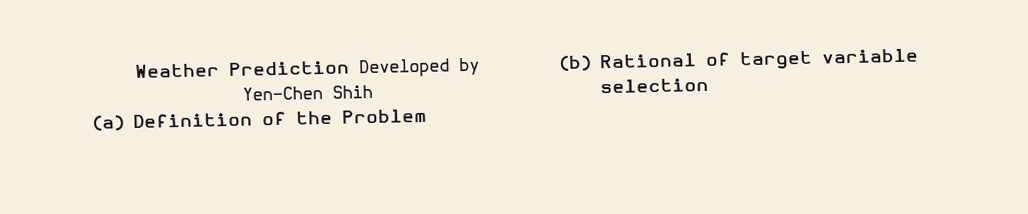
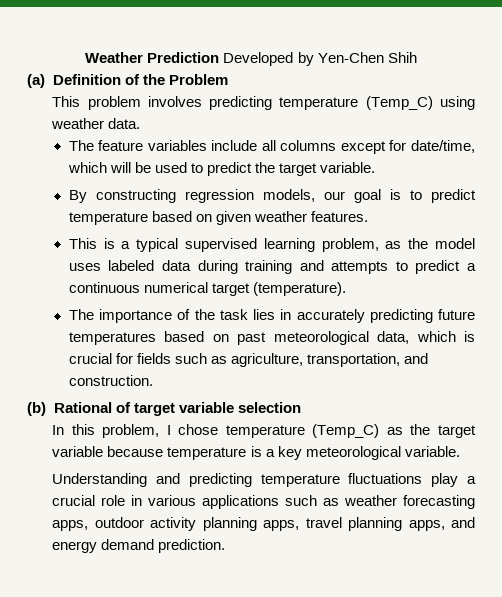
(427, 116) none -> [52,96,476,110] [51,118,141,129] [68,140,475,154] [67,162,376,176] [68,189,476,203] [68,211,369,225] [68,238,476,252] [68,260,477,274] [68,282,347,296] [68,309,475,323] [68,331,475,345] [68,353,429,367] [68,375,153,386] // This problem involves predicting temperature (Temp_C) using weather data. // The feature variables include all columns except for date/time, which will be used to predict the target variable. // By constructing regression models, our goal is to predict temperature based on given weather features. // This is a typical supervised learning problem, as the model uses labeled data during training and attempts to predict a continuous numerical target (temperature). // The importance of the task lies in accurately predicting future temperatures based on past meteorological data, which is crucial for fields such as agriculture, transportation, and construction.
(709, 85) none -> [52,424,476,438] [52,446,460,460] [52,473,477,487] [52,495,475,509] [52,517,475,531] [52,539,226,553] // In this problem, I chose temperature (Temp_C) as the target variable because temperature is a key meteorological variable. // Understanding and predicting temperature fluctuations play a crucial role in various applications such as weather forecasting apps, outdoor activity planning apps, travel planning apps, and energy demand prediction.

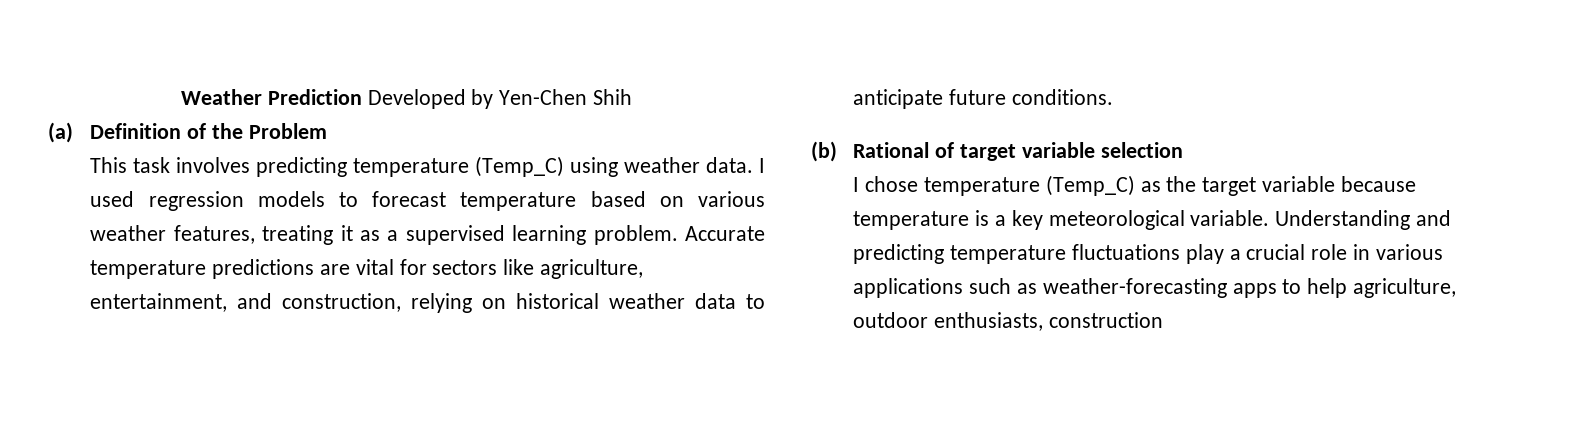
[87,96,141,110] problem -> [133,157,171,173] task
[68,140,475,154] [67,162,376,176] [68,189,476,203] [68,211,369,225] [68,238,476,252] [68,260,477,274] [68,282,347,296] [68,309,475,323] [68,331,475,345] [68,353,429,367] [68,375,153,386] // The feature variables include all columns except for date/time, which will be used to predict the target variable. // By constructing regression models, our goal is to predict temperature based on given weather features. // This is a typical supervised learning problem, as the model uses labeled data during training and attempts to predict a continuous numerical target (temperature). // The importance of the task lies in accurately predicting future temperatures based on past meteorological data, which is crucial for fields such as agriculture, transportation, and construction. -> [758,158,765,173] [90,191,765,211] [90,225,765,245] [90,259,644,279] [90,293,765,313] [853,89,1114,109] I used regression models to forecast temperature based on various weather features, treating it as a supervised learning problem. Accurate temperature predictions are vital for sectors like agriculture, entertainment, and construction, relying on historical weather data to anticipate future conditions.
[52,424,160,438] In this problem, -> (1183, 150) none
(460, 451) // -> (1270, 218) none
[344,495,475,509] [52,517,475,531] [52,539,226,553] weather forecasting apps, outdoor activity planning apps, travel planning apps, and energy demand prediction. -> [1042,278,1457,298] [853,312,1164,331] weather-forecasting apps to help agriculture, outdoor enthusiasts, construction

